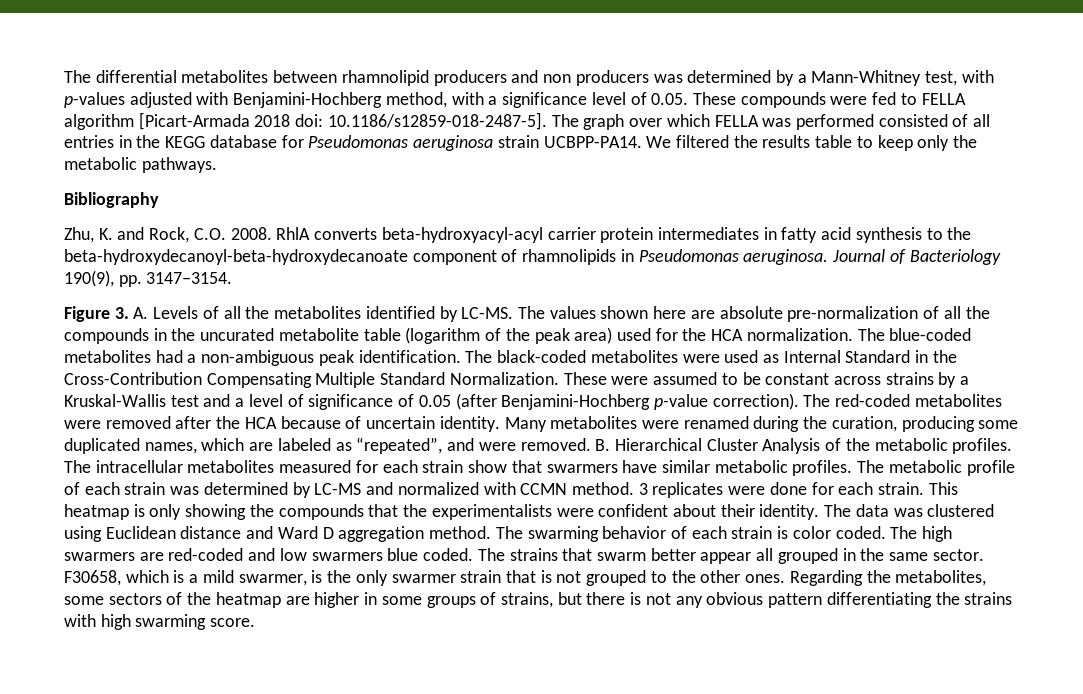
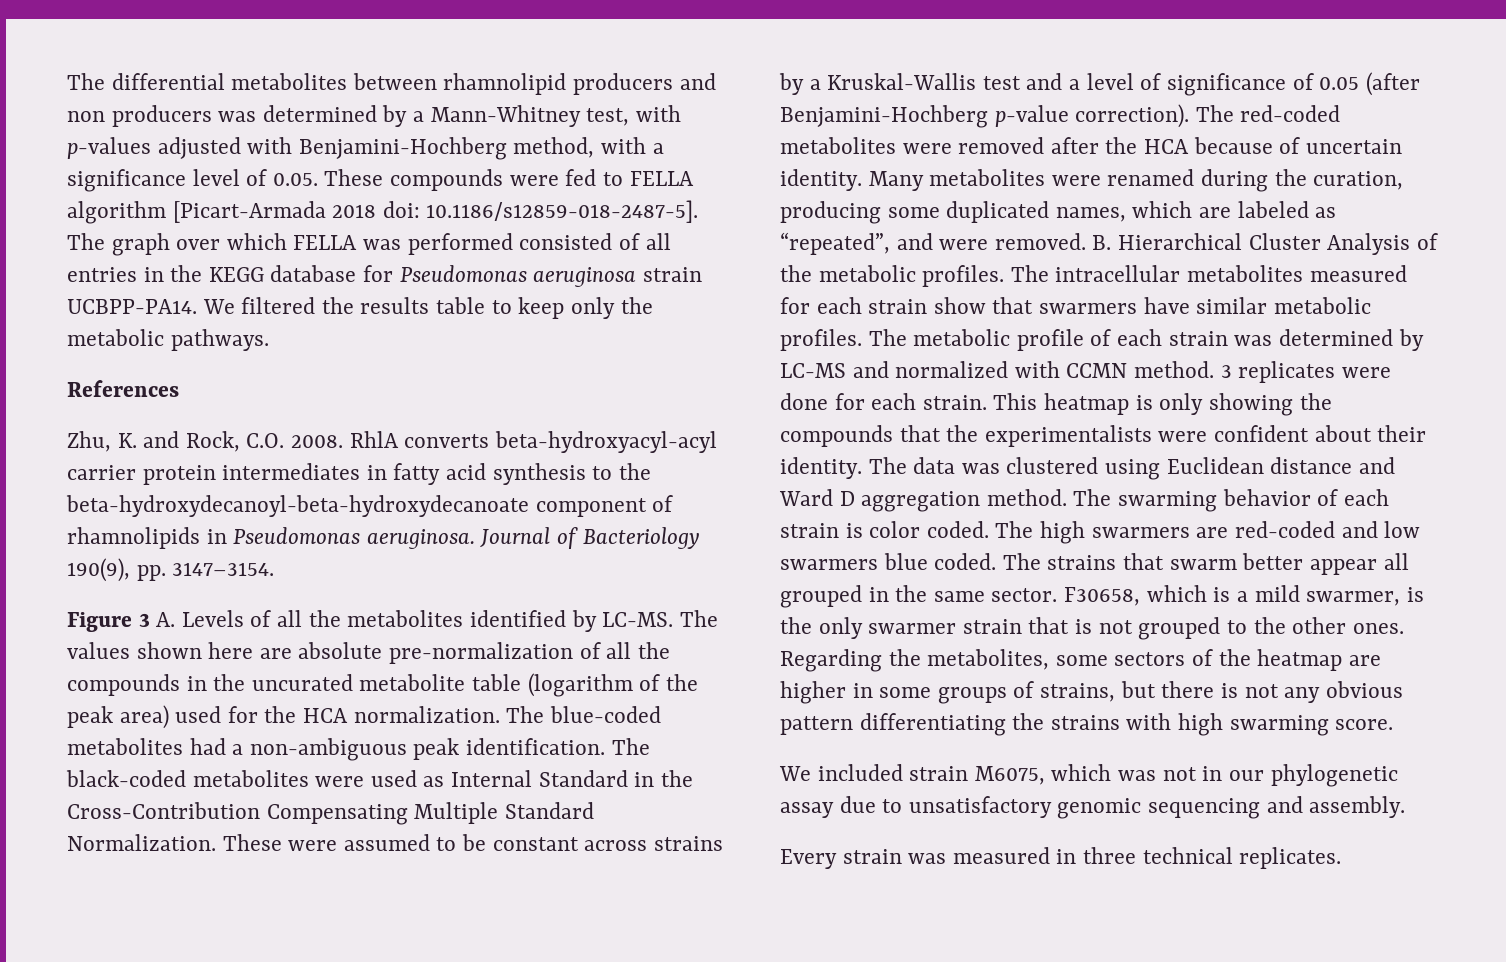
[64,192,159,208] Bibliography -> [67,380,179,397] References
[114,307,129,319] 3. -> [138,613,150,627] 3
(256, 622) none -> [779,764,1398,787] [780,796,1406,819] [780,847,1342,869] // We included strain M6075, which was not in our phylogenetic assay due to unsatisfactory genomic sequencing and assembly. // Every strain was measured in three technical replicates.

